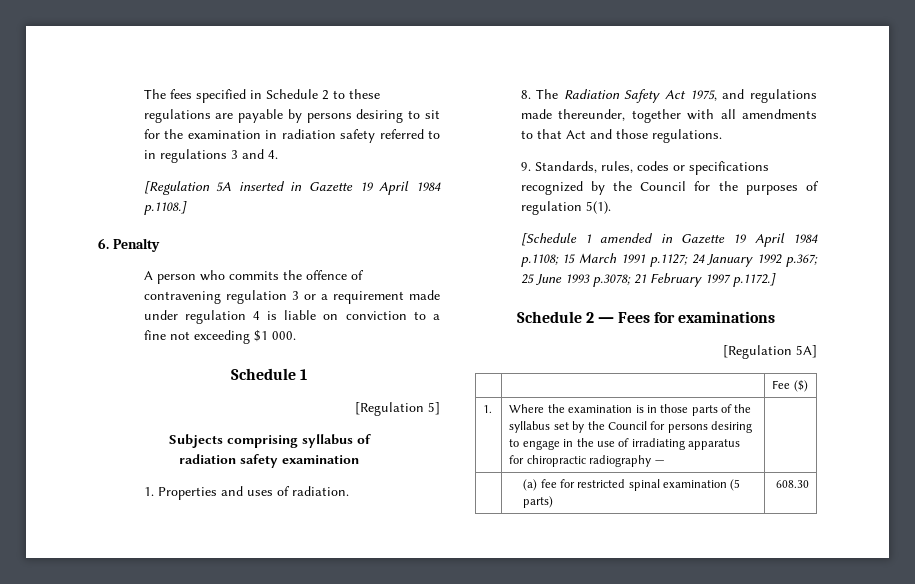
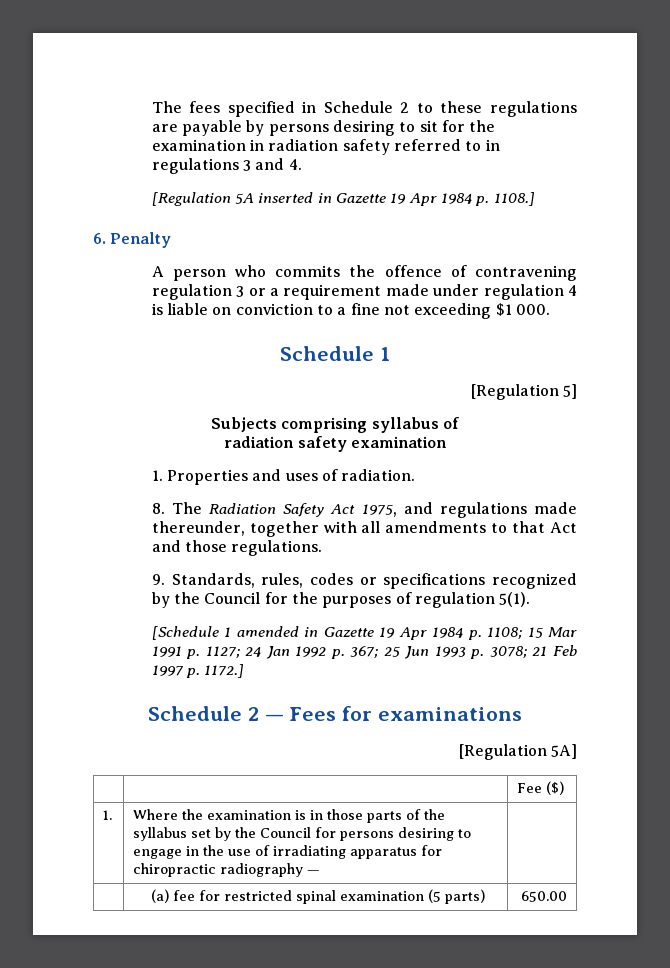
[379,181,441,195] [143,201,187,215] April 1984 p.1108.] -> [408,192,535,206] Apr 1984 p. 1108.]
[754,233,818,247] [520,253,818,267] [520,273,776,287] April 1984 p.1108; 15 March 1991 p.1127; 24 January 1992 p.367; 25 June 1993 p.3078; 21 February 1997 p.1172.] -> [398,627,578,640] [151,645,578,659] [151,664,245,678] Apr 1984 p. 1108; 15 Mar 1991 p. 1127; 24 Jan 1992 p. 367; 25 Jun 1993 p. 3078; 21 Feb 1997 p. 1172.]
[775,480,809,488] 608.30 -> [520,891,567,902] 650.00

